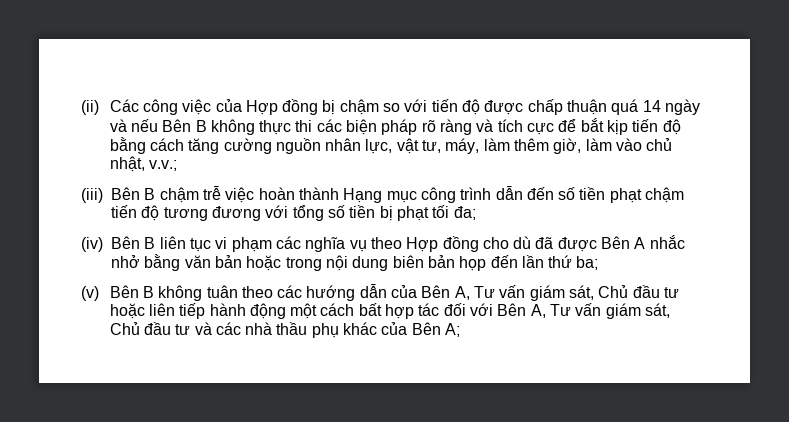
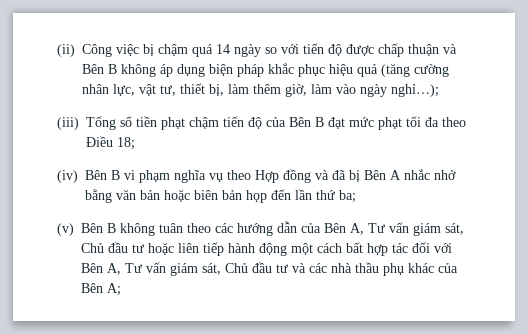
[109,99,379,115] Các công việc của Hợp đồng bị chậm -> [82,44,261,57] Công việc bị chậm quá 14 ngày
[611,99,700,115] [109,118,681,135] [109,137,321,154] quá 14 ngày và nếu Bên B không thực thi các biện pháp rõ ràng và tích cực để bắt kịp tiến độ bằng cách tăng cường nguồn -> [443,44,457,54] [82,63,449,77] và Bên B không áp dụng biện pháp khắc phục hiệu quả (tăng cường
[445,138,480,154] máy, -> [180,83,224,96] thiết bị,
[646,138,673,151] [109,156,177,172] [81,186,554,203] chủ nhật, v.v.; // (iii) Bên B chậm trễ việc hoàn thành Hạng mục công trình dẫn đến -> [360,84,439,97] [57,116,116,130] ngày nghỉ…); // (iii) Tổng
[163,205,476,221] tương đương với tổng số tiền bị phạt tối đa; -> [266,116,466,130] [86,136,135,150] của Bên B đạt mức phạt tối đa theo Điều 18;
[159,236,211,252] liên tục -> (120, 175) none
[275,236,301,249] các -> (170, 176) none
[482,236,597,252] cho dù đã được -> [315,170,360,182] và đã bị
[285,255,389,271] trong nội dung -> (190, 195) none

